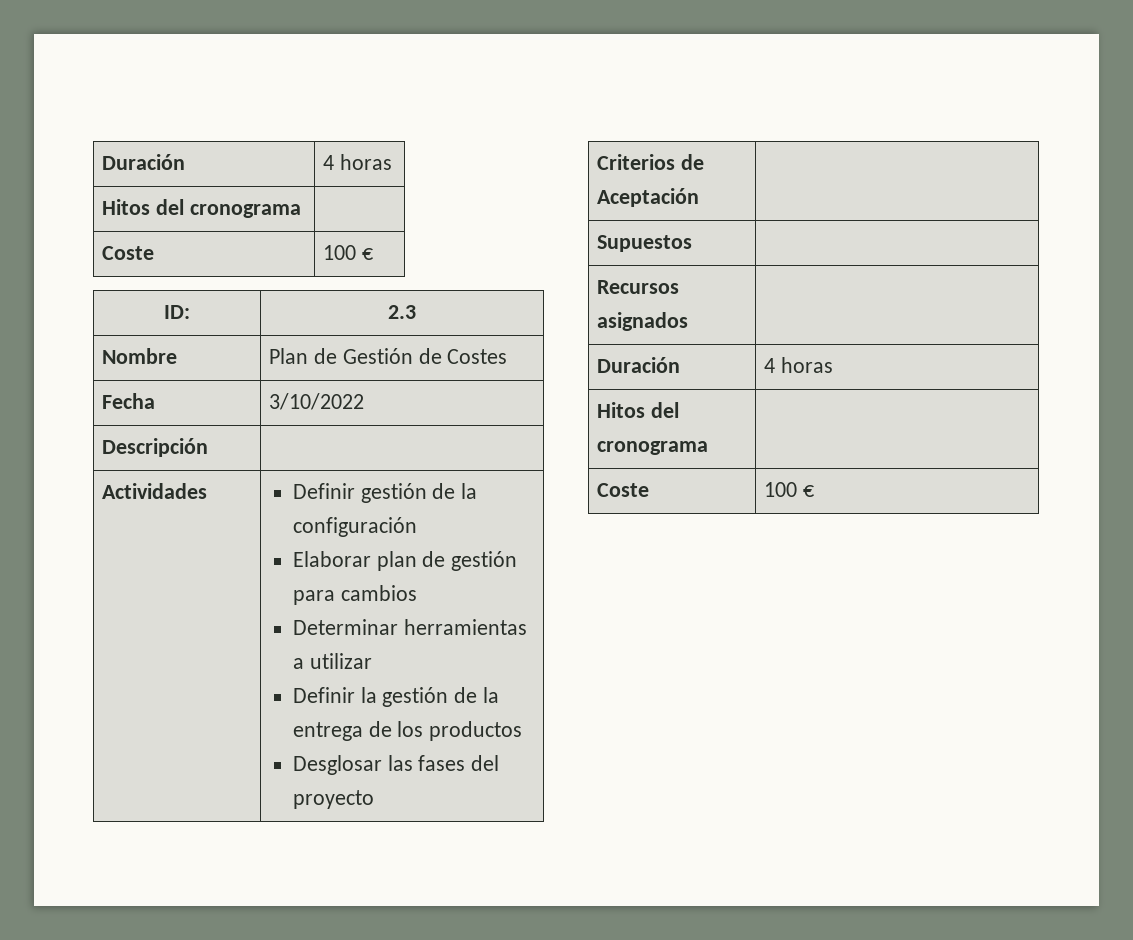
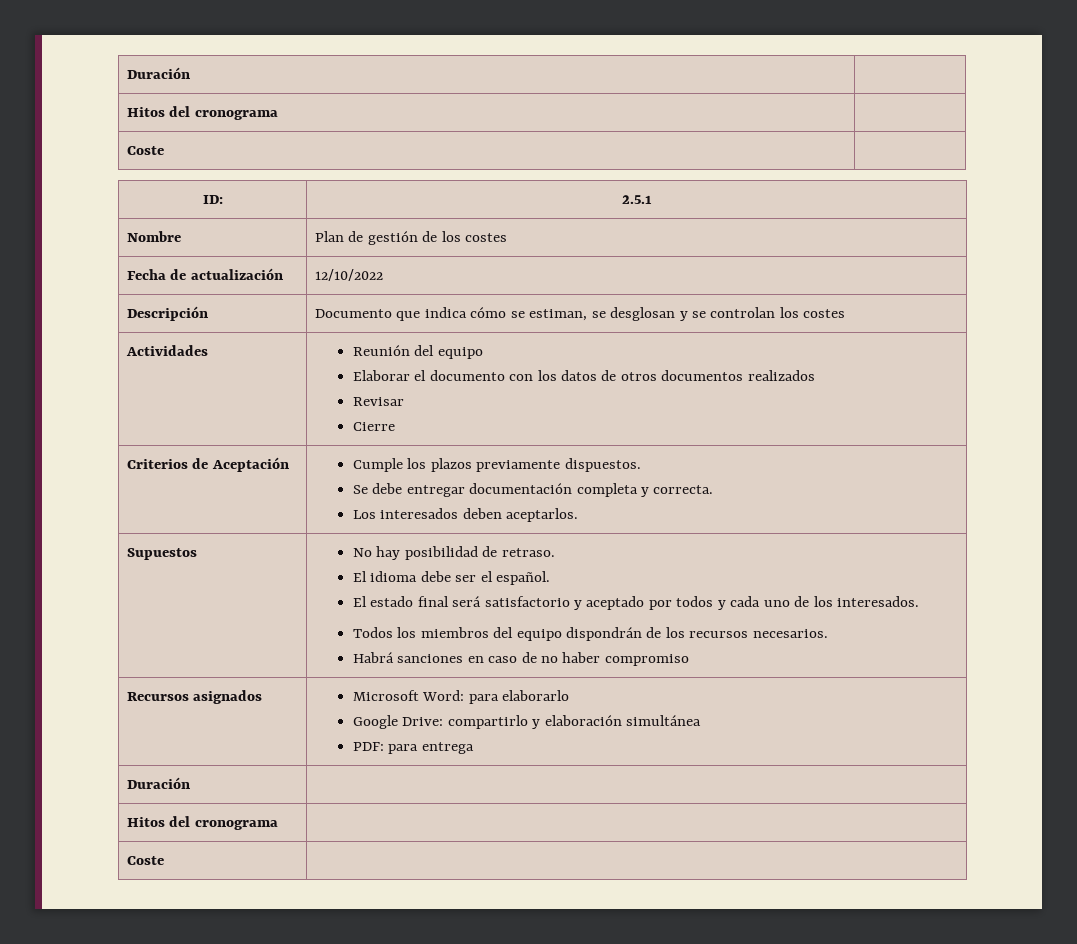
[102,154,186,170] [323,154,393,170] [102,199,301,218] [102,246,155,260] [323,245,374,260] Duración | 4 horas // Hitos del cronograma | // Coste | 100 € -> [126,67,190,79] [126,106,278,120] [126,146,164,155] Duración | // Hitos del cronograma | // Coste |
[388,305,416,319] 2.3 -> [621,195,652,204] 2.5.1
[342,348,508,364] [102,393,156,409] [269,393,365,410] [102,438,209,457] [102,483,208,499] [292,483,478,503] [292,517,417,537] [292,551,518,571] [292,585,417,605] [292,619,527,635] [292,653,372,669] [292,687,500,707] [292,721,523,741] [292,755,500,775] [292,790,374,809] [597,154,705,170] [597,188,700,207] [597,235,693,252] [597,280,680,294] [597,312,689,331] [597,357,681,373] [764,357,834,373] [597,402,680,418] [597,441,709,455] [597,483,650,497] [764,482,815,497] Gestión de Costes // Fecha | 3/10/2022 // Descripción | // Actividades | Definir gestión de la configuración // Elaborar plan de gestión para cambios // Determinar herramientas a utilizar // Definir la gestión de la entrega de los productos // Desglosar las fases del proyecto // Criterios de Aceptación | // Supuestos | // Recursos asignados | // Duración | 4 horas // Hitos del cronograma | // Coste | 100 € -> [367,231,508,245] [126,268,283,280] [314,269,383,281] [126,306,208,321] [314,307,846,321] [125,345,208,356] [352,345,483,359] [352,370,815,381] [352,397,404,406] [352,422,395,431] [126,457,289,472] [352,458,641,472] [352,483,714,497] [352,508,579,522] [126,548,197,560] [352,546,555,560] [352,571,550,585] [352,596,920,610] [352,627,828,641] [352,652,689,666] [126,690,263,704] [352,690,570,704] [352,715,701,729] [352,742,474,754] [126,777,190,789] [126,816,278,830] [126,856,164,865] gestión de los costes // Fecha de actualización | 12/10/2022 // Descripción | Documento que indica cómo se estiman, se desglosan y se controlan los costes // Actividades | Reunión del equipo // Elaborar el documento con los datos de otros documentos realizados // Revisar // Cierre // Criterios de Aceptación | Cumple los plazos previamente dispuestos. // Se debe entregar documentación completa y correcta. // Los interesados deben aceptarlos. // Supuestos | No hay posibilidad de retraso. // El idioma debe ser el español. // El estado final será satisfactorio y aceptado por todos y cada uno de los interesados. // Todos los miembros del equipo dispondrán de los recursos necesarios. // Habrá sanciones en caso de no haber compromiso // Recursos asignados | Microsoft Word: para elaborarlo // Google Drive: compartirlo y elaboración simultánea // PDF: para entrega // Duración | // Hitos del cronograma | // Coste |

